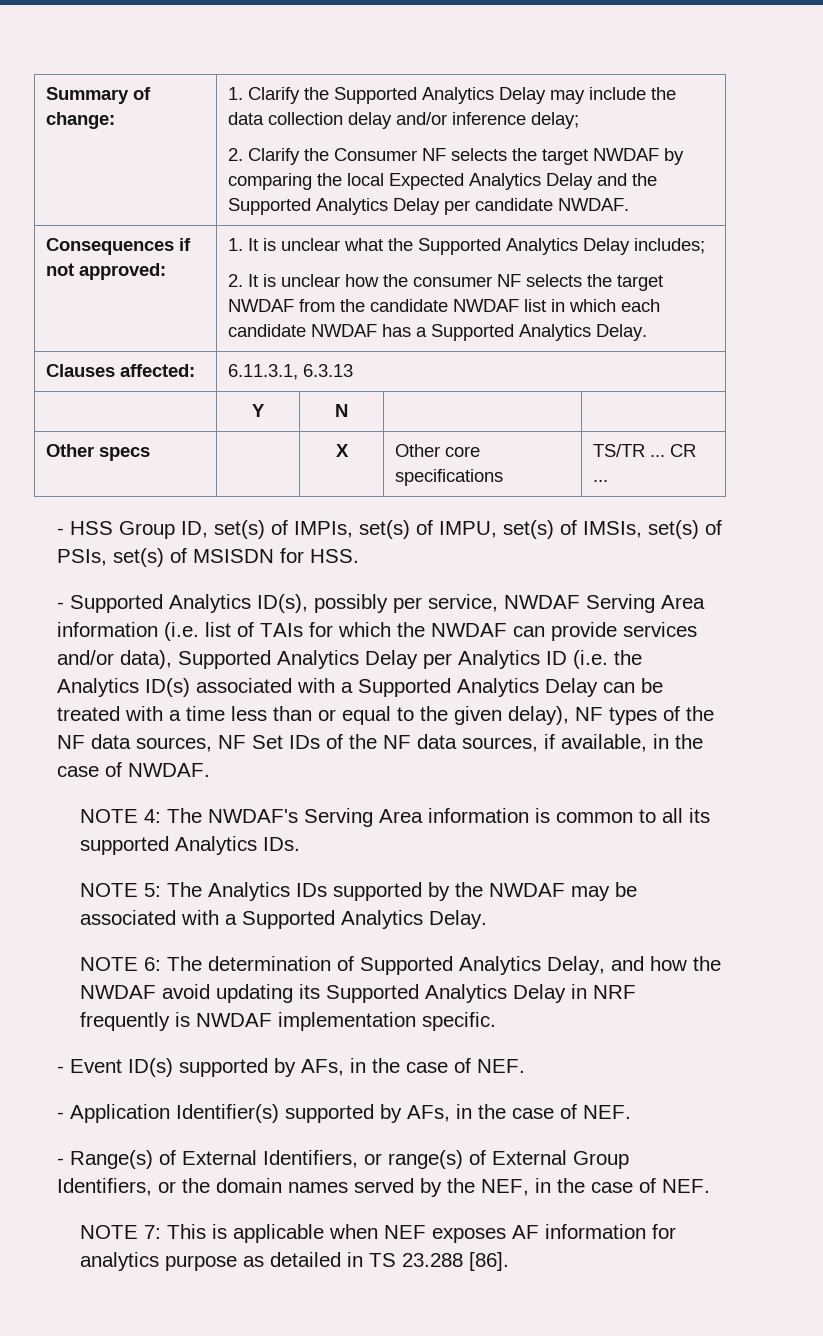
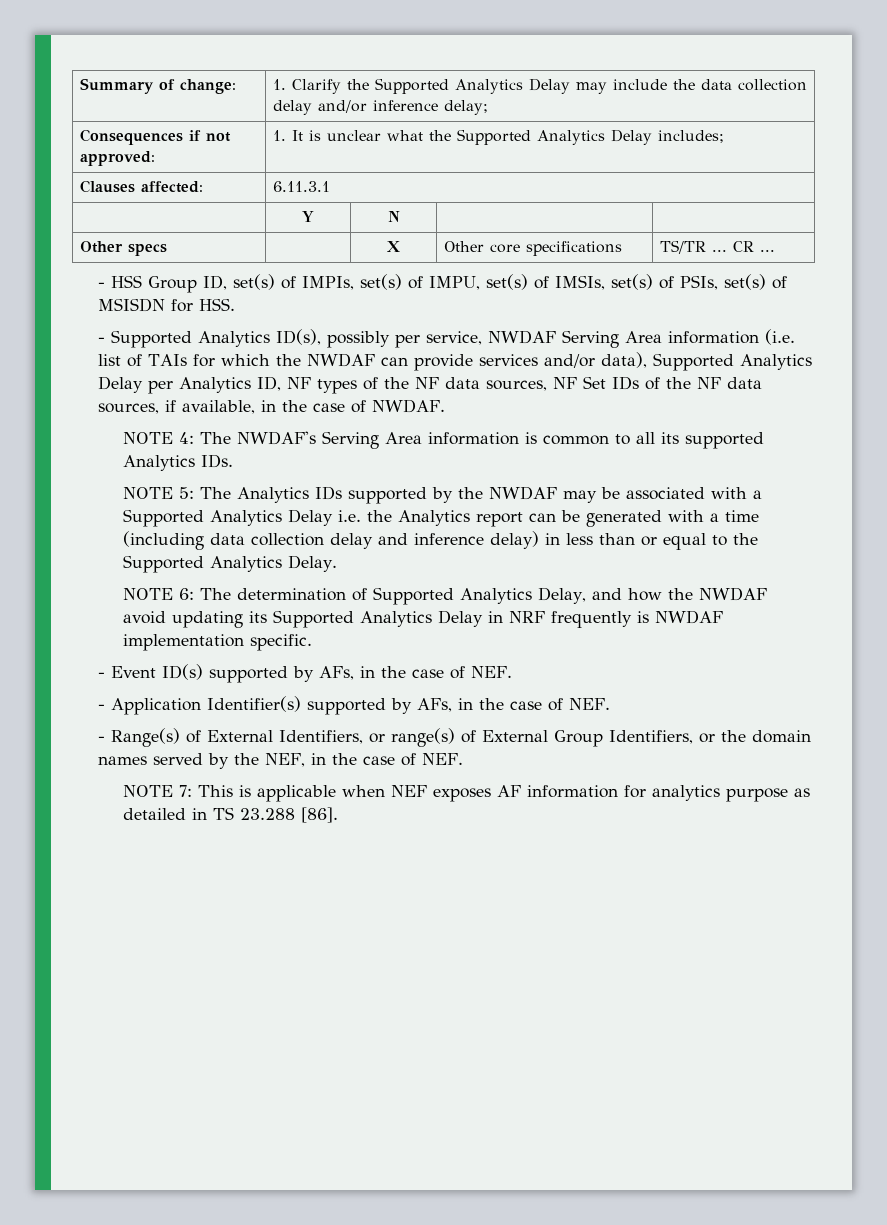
[228,148,685,165] [228,173,658,190] [228,198,630,215] // 2. Clarify the Consumer NF selects the target NWDAF by comparing the local Expected Analytics Delay and the Supported Analytics Delay per candidate NWDAF. -> (488, 107) none
[228,274,664,291] [228,299,661,312] [228,324,648,341] // 2. It is unclear how the consumer NF selects the target NWDAF from the candidate NWDAF list in which each candidate NWDAF has a Supported Analytics Delay. -> (724, 136) none
[228,364,354,380] 6.11.3.1, 6.3.13 -> [272,181,330,192] 6.11.3.1
[546,650,643,669] [57,678,664,697] [57,706,570,725] ID (i.e. the Analytics ID(s) associated with a Supported Analytics Delay can be treated with a time less than or equal to the given delay), -> [256,376,281,391] ID,
(424, 919) none -> [288,509,760,527] [123,531,759,550] [123,555,283,573] Delay i.e. the Analytics report can be generated with a time (including data collection delay and inference delay) in less than or equal to the Supported Analytics

